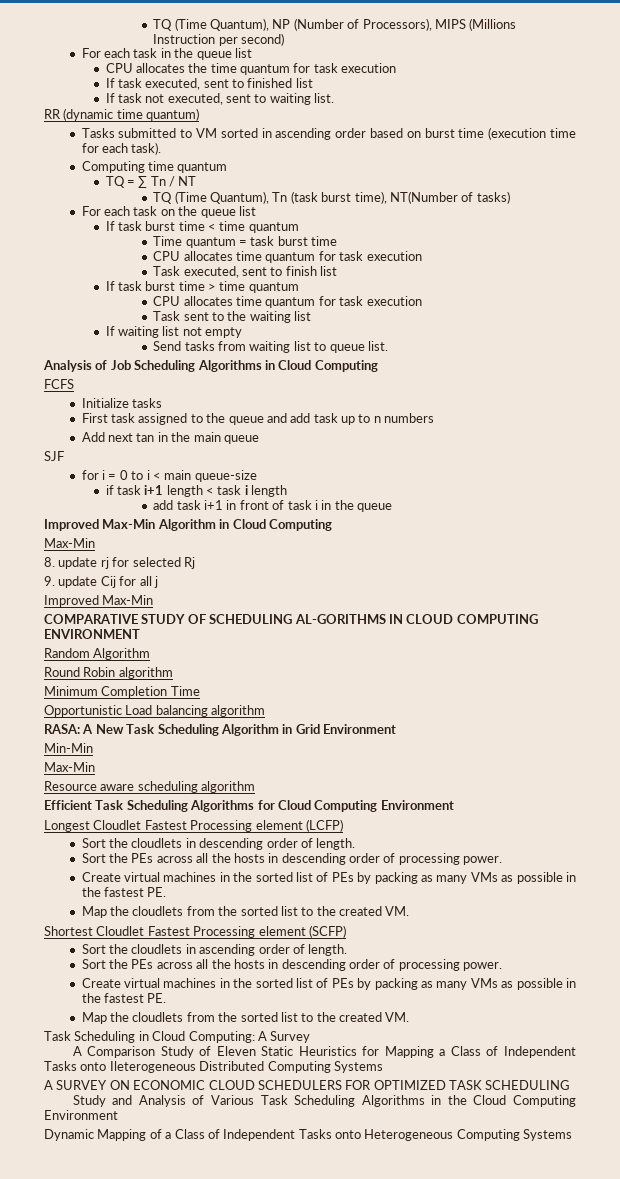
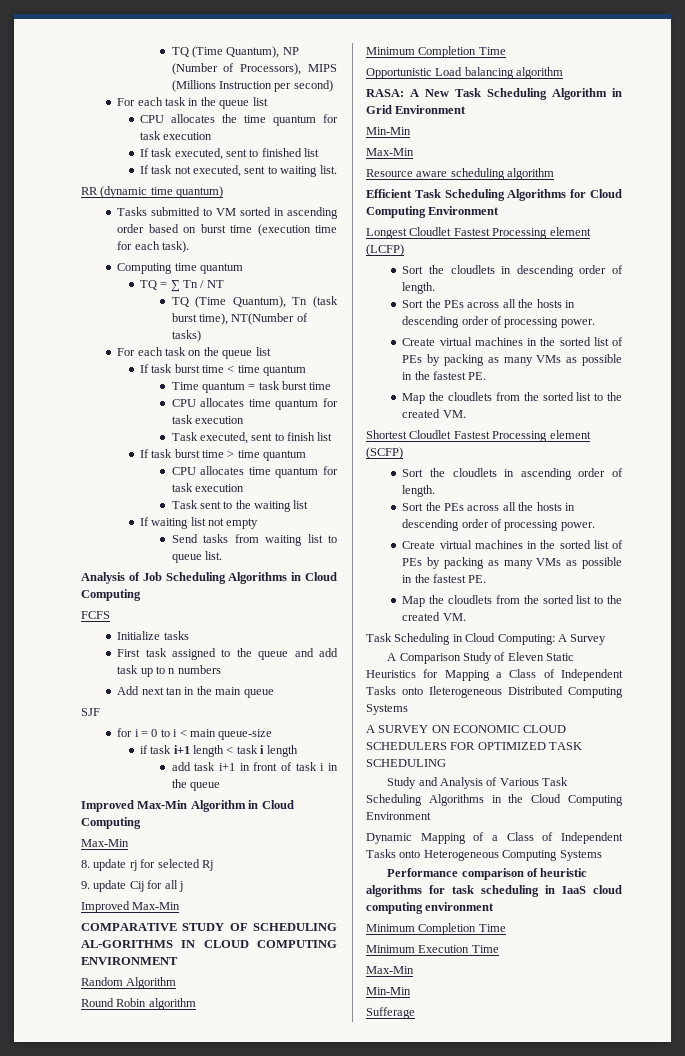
(573, 1135) none -> [387,868,588,880] [366,885,622,897] [366,902,495,914] [366,923,506,935] [366,945,499,953] [366,966,414,974] [366,987,411,995] [366,1007,415,1019] // Performance comparison of heuristic algorithms for task scheduling in IaaS cloud computing environment // Minimum Completion Time // Minimum Execution Time // Max-Min // Min-Min // Sufferage

